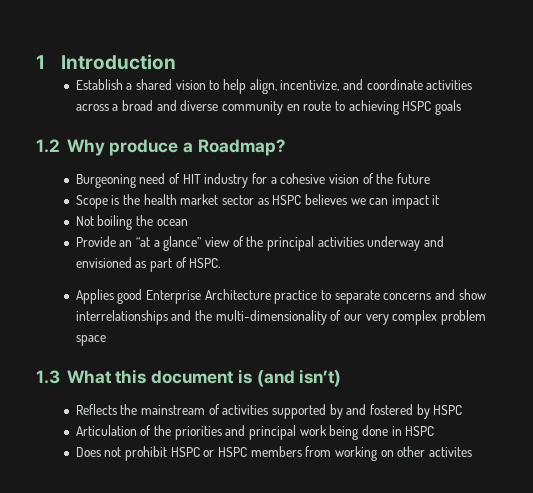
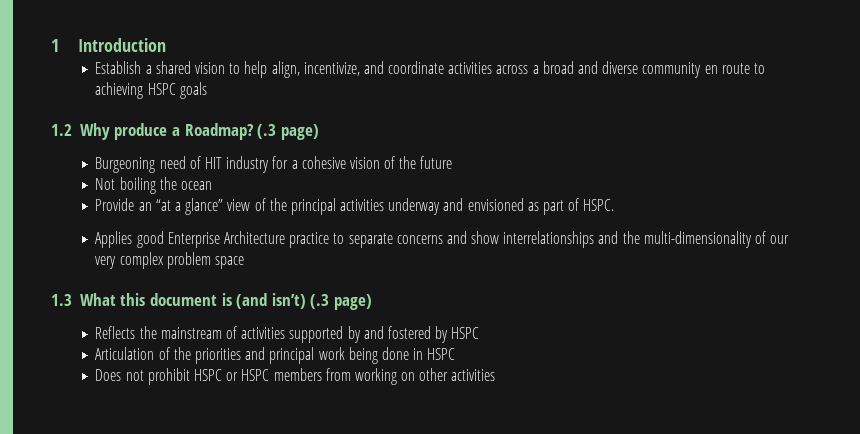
(285, 147) none -> [257,124,319,140] (.3 page)
[75,194,440,209] // Scope is the health market sector as HSPC believes we can impact it -> (453, 162) none
(342, 378) none -> [310,294,372,310] (.3 page)
[428,447,472,457] activites -> [451,369,496,381] activities

